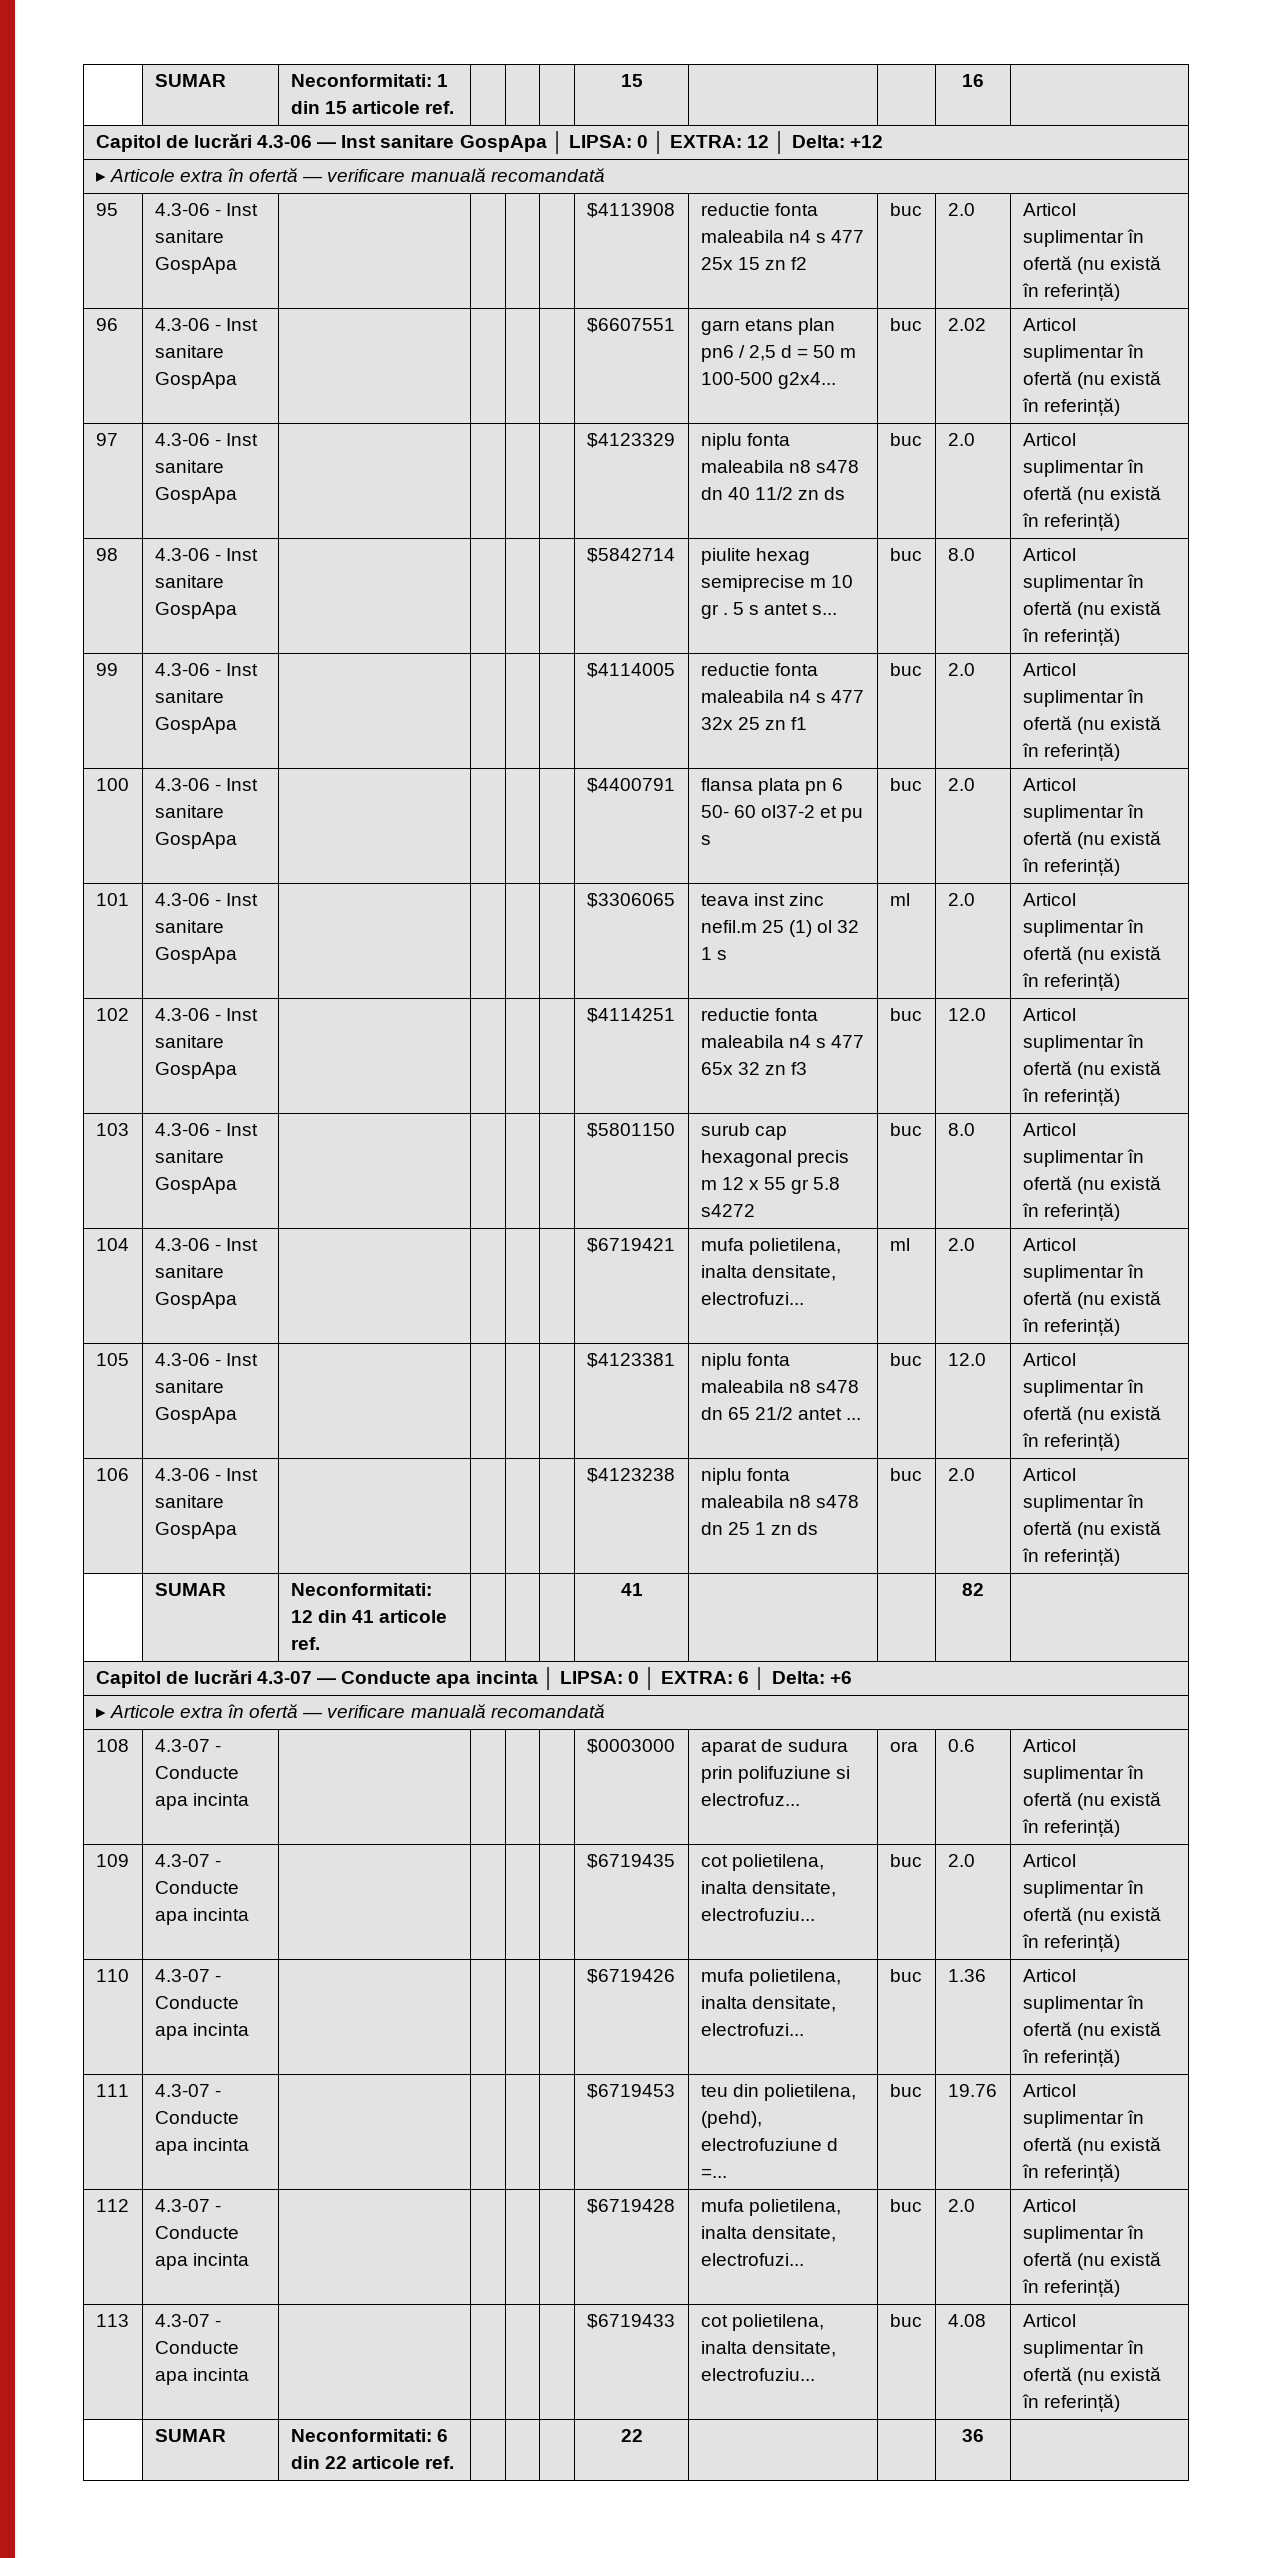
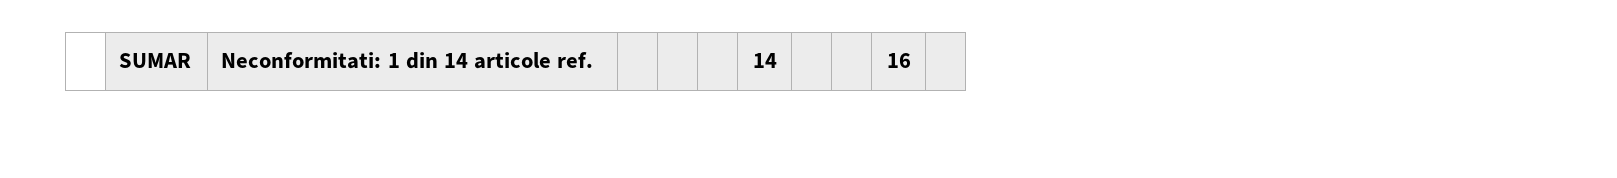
[324,101,455,114] [620,74,643,87] 15 articole ref. | | | | 15 -> [443,52,593,69] [752,53,777,68] 14 articole ref. | | | | 14
[95,131,883,154] [95,168,605,182] [95,203,118,216] [154,203,258,216] [154,230,224,243] [154,257,237,274] [586,203,675,218] [700,203,818,216] [700,230,865,243] [700,257,808,270] [889,203,922,216] [947,203,975,216] [1022,203,1076,216] [1022,229,1144,247] [1022,256,1161,274] [1021,283,1120,301] [95,318,118,331] [154,318,258,331] [154,345,224,358] [154,372,237,389] [586,318,675,333] [700,318,835,335] [700,345,857,362] [700,372,836,389] [889,318,922,331] [947,318,986,331] [1022,318,1076,331] [1022,344,1144,362] [1022,371,1161,389] [1021,398,1120,416] [95,433,118,446] [154,433,258,446] [154,460,224,473] [154,487,237,504] [586,433,675,448] [700,433,790,450] [700,460,859,473] [700,487,846,500] [889,433,922,446] [947,433,975,446] [1022,433,1076,446] [1022,459,1144,477] [1022,486,1161,504] [1021,513,1120,531] [95,548,118,561] [154,548,258,561] [154,575,224,588] [154,602,237,619] [586,548,675,563] [700,548,810,565] [700,575,853,592] [700,602,838,619] [889,548,922,561] [947,548,975,561] [1022,548,1076,561] [1022,574,1144,592] [1022,601,1161,619] [1021,628,1120,646] [95,663,118,676] [154,663,258,676] [154,690,224,703] [154,717,237,734] [586,663,675,678] [700,663,818,676] [700,690,865,703] [700,717,808,730] [889,663,922,676] [947,663,975,676] [1022,663,1076,676] [1022,689,1144,707] [1022,716,1161,734] [1021,743,1120,761] [95,778,129,791] [154,778,258,791] [154,805,224,818] [154,832,237,849] [586,778,675,793] [700,778,844,795] [700,805,864,822] [700,835,711,845] [889,778,922,791] [947,778,975,791] [1022,778,1076,791] [1022,804,1144,822] [1022,831,1161,849] [1021,858,1120,876] [95,893,129,906] [154,893,258,906] [154,920,224,933] [154,947,237,964] [586,893,675,908] [700,893,824,906] [700,920,860,937] [700,947,727,960] [889,893,910,906] [947,893,975,906] [1022,893,1076,906] [1022,919,1144,937] [1022,946,1161,964] [1021,973,1120,991] [95,1008,129,1021] [154,1008,258,1021] [154,1035,224,1048] [154,1062,237,1079] [586,1008,675,1023] [700,1008,818,1021] [700,1035,865,1048] [700,1062,808,1075] [889,1008,922,1021] [947,1008,986,1021] [1022,1008,1076,1021] [1022,1034,1144,1052] [1022,1061,1161,1079] [1021,1088,1120,1106] [95,1123,129,1136] [154,1123,258,1136] [154,1150,224,1163] [154,1177,237,1194] [586,1123,675,1138] [700,1123,787,1140] [700,1150,849,1167] [700,1177,841,1194] [700,1204,755,1217] [889,1123,922,1136] [947,1123,975,1136] [1022,1123,1076,1136] [1022,1149,1144,1167] [1022,1176,1161,1194] [1021,1203,1120,1221] [95,1238,129,1251] [154,1238,258,1251] [154,1265,224,1278] [154,1292,237,1309] [586,1238,675,1253] [700,1238,841,1255] [700,1265,836,1281] [700,1292,804,1305] [889,1238,910,1251] [947,1238,975,1251] [1022,1238,1076,1251] [1022,1264,1144,1282] [1022,1291,1161,1309] [1021,1318,1120,1336] [95,1353,129,1366] [154,1353,258,1366] [154,1380,224,1393] [154,1407,237,1424] [586,1353,675,1368] [700,1353,790,1370] [700,1380,859,1393] [700,1407,862,1420] [889,1353,922,1366] [947,1353,986,1366] [1022,1353,1076,1366] [1022,1379,1144,1397] [1022,1406,1161,1424] [1021,1433,1120,1451] [95,1468,129,1481] [154,1468,258,1481] [154,1495,224,1508] [154,1522,237,1539] [586,1468,675,1483] [700,1468,790,1485] [700,1495,859,1508] [700,1522,819,1535] [889,1468,922,1481] [947,1468,975,1481] [1022,1468,1076,1481] [1022,1494,1144,1512] [1022,1521,1161,1539] [1021,1548,1120,1566] [154,1583,226,1596] [290,1583,432,1596] [290,1610,448,1623] [290,1637,320,1650] [620,1583,643,1596] [962,1583,984,1596] [95,1667,852,1690] [95,1704,605,1718] [95,1739,129,1752] [154,1739,221,1752] [154,1766,239,1779] [154,1793,249,1810] [586,1739,675,1754] [700,1739,848,1756] [700,1766,850,1783] [700,1793,800,1806] [889,1741,918,1752] [947,1739,975,1752] [1022,1739,1076,1752] [1022,1765,1144,1783] [1022,1792,1161,1810] [1021,1819,1120,1837] [95,1854,129,1867] [154,1854,221,1867] [154,1881,239,1894] [154,1908,249,1925] [586,1854,675,1869] [700,1854,824,1871] [700,1881,836,1897] [700,1908,815,1921] [889,1854,922,1867] [947,1854,975,1867] [1022,1854,1076,1867] [1022,1880,1144,1898] [1022,1907,1161,1925] [1021,1934,1120,1952] [95,1969,129,1982] [154,1969,221,1982] [154,1996,239,2009] [154,2023,249,2040] [586,1969,675,1984] [700,1969,841,1986] [700,1996,836,2012] [700,2023,804,2036] [889,1969,922,1982] [947,1969,986,1982] [1022,1969,1076,1982] [1022,1995,1144,2013] [1022,2022,1161,2040] [1021,2049,1120,2067] [95,2084,129,2097] [154,2084,221,2097] [154,2111,239,2124] [154,2138,249,2155] [586,2084,675,2099] [700,2084,856,2101] [700,2111,762,2128] [700,2138,838,2151] [700,2168,727,2178] [889,2084,922,2097] [947,2084,997,2097] [1022,2084,1076,2097] [1022,2110,1144,2128] [1022,2137,1161,2155] [1021,2164,1120,2182] [95,2199,129,2212] [154,2199,221,2212] [154,2226,239,2239] [154,2253,249,2270] [586,2199,675,2214] [700,2199,841,2216] [700,2226,836,2242] [700,2253,804,2266] [889,2199,922,2212] [947,2199,975,2212] [1022,2199,1076,2212] [1022,2225,1144,2243] [1022,2252,1161,2270] [1021,2279,1120,2297] [95,2314,129,2327] [154,2314,221,2327] [154,2341,239,2354] [154,2368,249,2385] [586,2314,675,2329] [700,2314,824,2331] [700,2341,836,2357] [700,2368,815,2381] [889,2314,922,2327] [947,2314,986,2327] [1022,2314,1076,2327] [1022,2340,1144,2358] [1022,2367,1161,2385] [1021,2394,1120,2412] [154,2429,226,2442] [290,2429,448,2442] [290,2456,455,2469] [620,2429,643,2442] [962,2429,984,2442] // Capitol de lucrări 4.3-06 — Inst sanitare GospApa │ LIPSA: 0 │ EXTRA: 12 │ Delta: +12 // ▸ Articole extra în ofertă — verificare manuală recomandată // 95 | 4.3-06 - Inst sanitare GospApa | | | | | $4113908 | reductie fonta maleabila n4 s 477 25x 15 zn f2 | buc | 2.0 | Articol suplimentar în ofertă (nu există în referință) // 96 | 4.3-06 - Inst sanitare GospApa | | | | | $6607551 | garn etans plan pn6 / 2,5 d = 50 m 100-500 g2x4... | buc | 2.02 | Articol suplimentar în ofertă (nu există în referință) // 97 | 4.3-06 - Inst sanitare GospApa | | | | | $4123329 | niplu fonta maleabila n8 s478 dn 40 11/2 zn ds | buc | 2.0 | Articol suplimentar în ofertă (nu există în referință) // 98 | 4.3-06 - Inst sanitare GospApa | | | | | $5842714 | piulite hexag semiprecise m 10 gr . 5 s antet s... | buc | 8.0 | Articol suplimentar în ofertă (nu există în referință) // 99 | 4.3-06 - Inst sanitare GospApa | | | | | $4114005 | reductie fonta maleabila n4 s 477 32x 25 zn f1 | buc | 2.0 | Articol suplimentar în ofertă (nu există în referință) // 100 | 4.3-06 - Inst sanitare GospApa | | | | | $4400791 | flansa plata pn 6 50- 60 ol37-2 et pu s | buc | 2.0 | Articol suplimentar în ofertă (nu există în referință) // 101 | 4.3-06 - Inst sanitare GospApa | | | | | $3306065 | teava inst zinc nefil.m 25 (1) ol 32 1 s | ml | 2.0 | Articol suplimentar în ofertă (nu există în referință) // 102 | 4.3-06 - Inst sanitare GospApa | | | | | $4114251 | reductie fonta maleabila n4 s 477 65x 32 zn f3 | buc | 12.0 | Articol suplimentar în ofertă (nu există în referință) // 103 | 4.3-06 - Inst sanitare GospApa | | | | | $5801150 | surub cap hexagonal precis m 12 x 55 gr 5.8 s4272 | buc | 8.0 | Articol suplimentar în ofertă (nu există în referință) // 104 | 4.3-06 - Inst sanitare GospApa | | | | | $6719421 | mufa polietilena, inalta densitate, electrofuzi... | ml | 2.0 | Articol suplimentar în ofertă (nu există în referință) // 105 | 4.3-06 - Inst sanitare GospApa | | | | | $4123381 | niplu fonta maleabila n8 s478 dn 65 21/2 antet ... | buc | 12.0 | Articol suplimentar în ofertă (nu există în referință) // 106 | 4.3-06 - Inst sanitare GospApa | | | | | $4123238 | niplu fonta maleabila n8 s478 dn 25 1 zn ds | buc | 2.0 | Articol suplimentar în ofertă (nu există în referință) // | SUMAR | Neconformitati: 12 din 41 articole ref. | | | | 41 | | | 82 | // Capitol de lucrări 4.3-07 — Conducte apa incinta │ LIPSA: 0 │ EXTRA: 6 │ Delta: +6 // ▸ Articole extra în ofertă — verificare manuală recomandată // 108 | 4.3-07 - Conducte apa incinta | | | | | $0003000 | aparat de sudura prin polifuziune si electrofuz... | ora | 0.6 | Articol suplimentar în ofertă (nu există în referință) // 109 | 4.3-07 - Conducte apa incinta | | | | | $6719435 | cot polietilena, inalta densitate, electrofuziu... | buc | 2.0 | Articol suplimentar în ofertă (nu există în referință) // 110 | 4.3-07 - Conducte apa incinta | | | | | $6719426 | mufa polietilena, inalta densitate, electrofuzi... | buc | 1.36 | Articol suplimentar în ofertă (nu există în referință) // 111 | 4.3-07 - Conducte apa incinta | | | | | $6719453 | teu din polietilena, (pehd), electrofuziune d =... | buc | 19.76 | Articol suplimentar în ofertă (nu există în referință) // 112 | 4.3-07 - Conducte apa incinta | | | | | $6719428 | mufa polietilena, inalta densitate, electrofuzi... | buc | 2.0 | Articol suplimentar în ofertă (nu există în referință) // 113 | 4.3-07 - Conducte apa incinta | | | | | $6719433 | cot polietilena, inalta densitate, electrofuziu... | buc | 4.08 | Articol suplimentar în ofertă (nu există în referință) // | SUMAR | Neconformitati: 6 din 22 articole ref. | | | | 22 | | | 36 | -> (911, 60) none

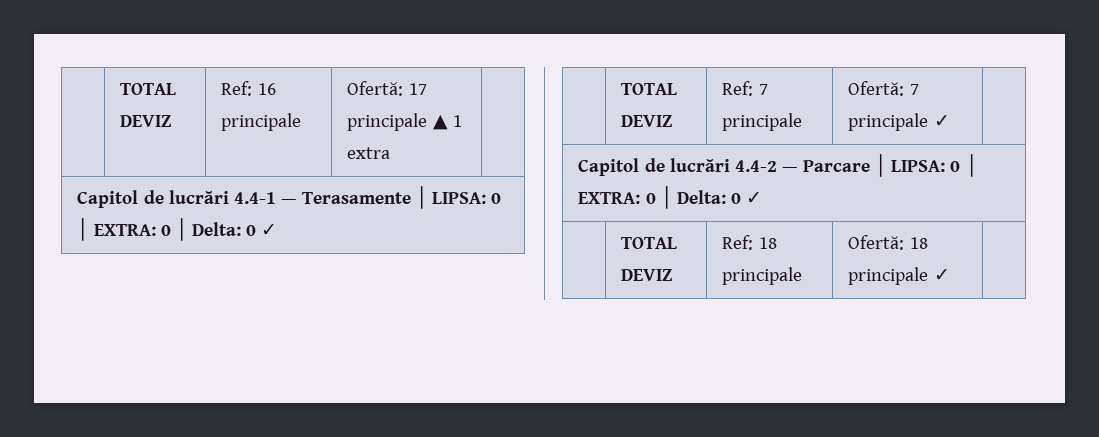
[119,53,192,68] [221,52,593,69] [752,53,777,68] [886,53,911,68] | SUMAR | Neconformitati: 1 din 14 articole ref. | | | | 14 | | | 16 -> [120,83,177,95] [120,115,173,127] [221,81,276,96] [221,113,302,131] [347,81,427,96] [347,113,462,131] [347,147,391,159] [77,186,502,209] [77,218,278,241] [621,83,678,95] [621,115,674,127] [722,81,768,96] [722,113,803,131] [848,81,919,96] [848,113,950,131] [578,154,977,177] [578,186,763,209] [621,237,678,249] [621,269,674,281] [722,235,777,250] [722,267,803,285] [848,235,928,250] [848,267,950,285] | TOTAL DEVIZ | Ref: 16 principale | Ofertă: 17 principale ▲ 1 extra | // Capitol de lucrări 4.4-1 — Terasamente │ LIPSA: 0 │ EXTRA: 0 │ Delta: 0 ✓ // | TOTAL DEVIZ | Ref: 7 principale | Ofertă: 7 principale ✓ | // Capitol de lucrări 4.4-2 — Parcare │ LIPSA: 0 │ EXTRA: 0 │ Delta: 0 ✓ // | TOTAL DEVIZ | Ref: 18 principale | Ofertă: 18 principale ✓

